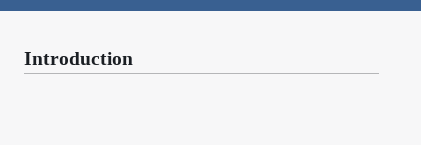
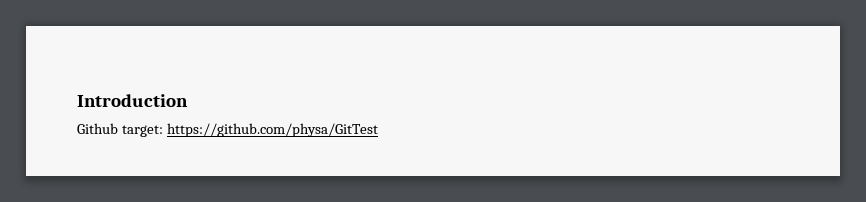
(133, 58) none -> [77,123,378,137] // Github target: https://github.com/physa/GitTest

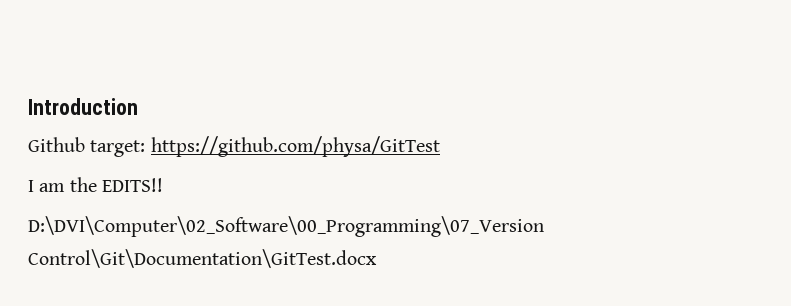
(378, 130) none -> [28,177,163,192] [28,216,544,237] [28,249,377,268] // I am the EDITS!! // D:\DVI\Computer\02_Software\00_Programming\07_Version Control\Git\Documentation\GitTest.docx

